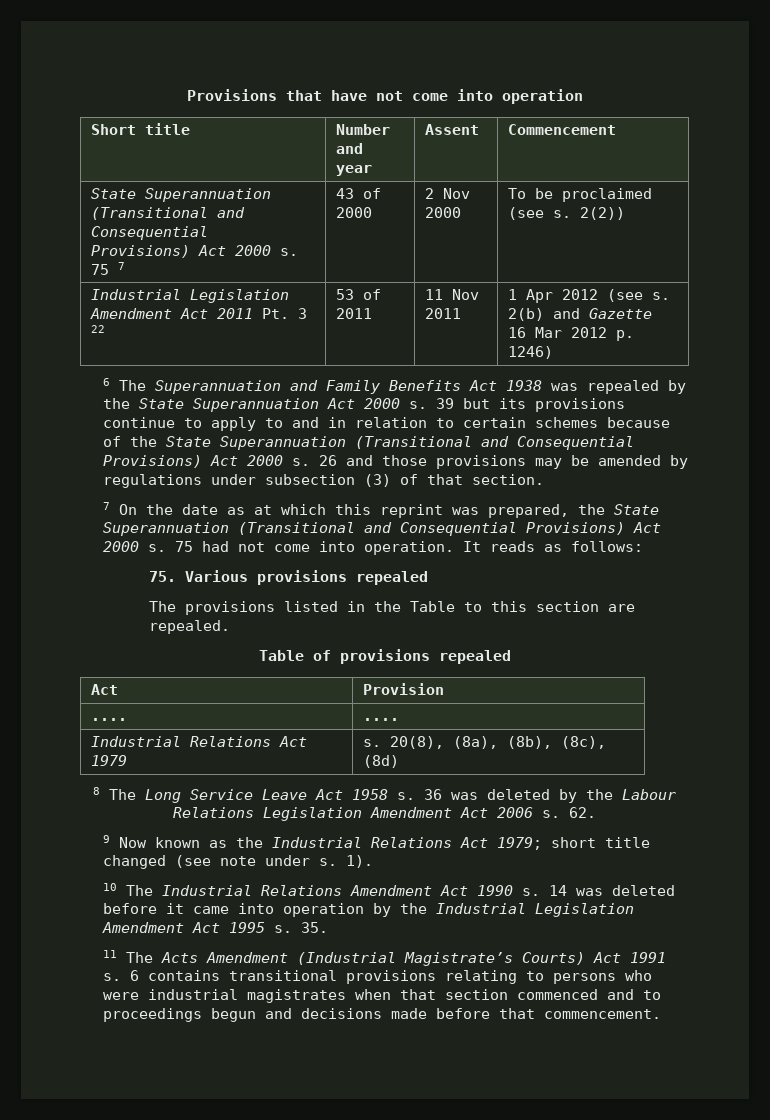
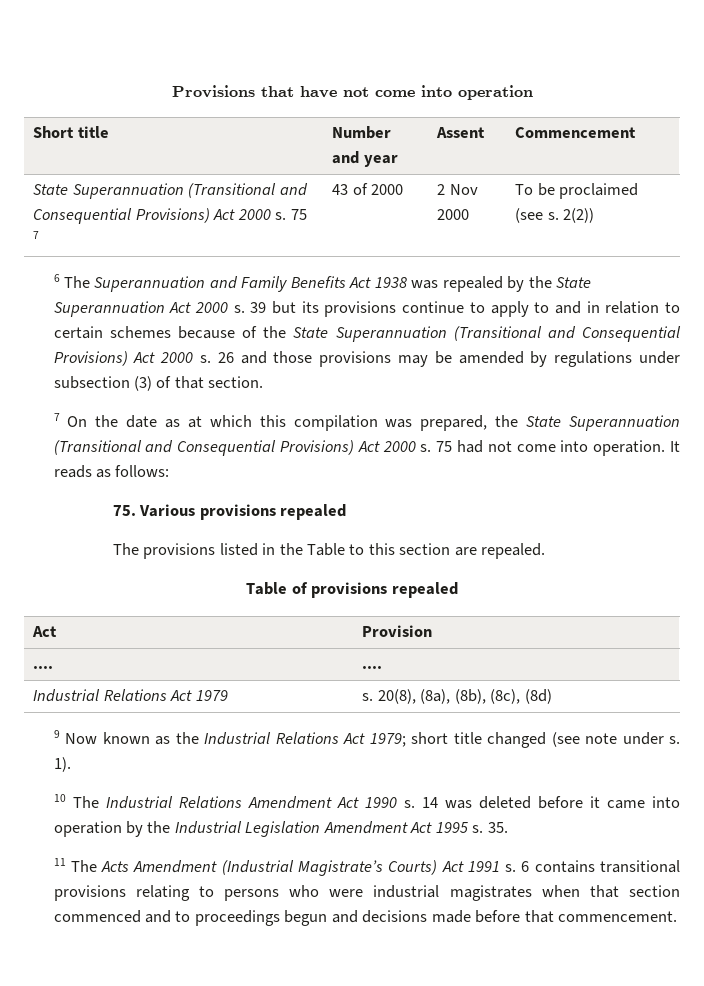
[90,289,289,303] [89,308,307,319] [90,325,105,333] [335,289,381,300] [335,308,372,319] [424,289,479,300] [424,308,461,319] [507,289,670,303] [507,308,652,321] [507,327,634,341] [507,346,553,359] // Industrial Legislation Amendment Act 2011 Pt. 3 22 | 53 of 2011 | 11 Nov 2011 | 1 Apr 2012 (see s. 2(b) and Gazette 16 Mar 2012 p. 1246) -> (595, 215) none
[380,504,444,518] reprint -> [293,415,378,431] compilation
[93,787,676,803] [173,807,596,821] // 8 The Long Service Leave Act 1958 s. 36 was deleted by the Labour Relations Legislation Amendment Act 2006 s. 62. -> (552, 696) none

